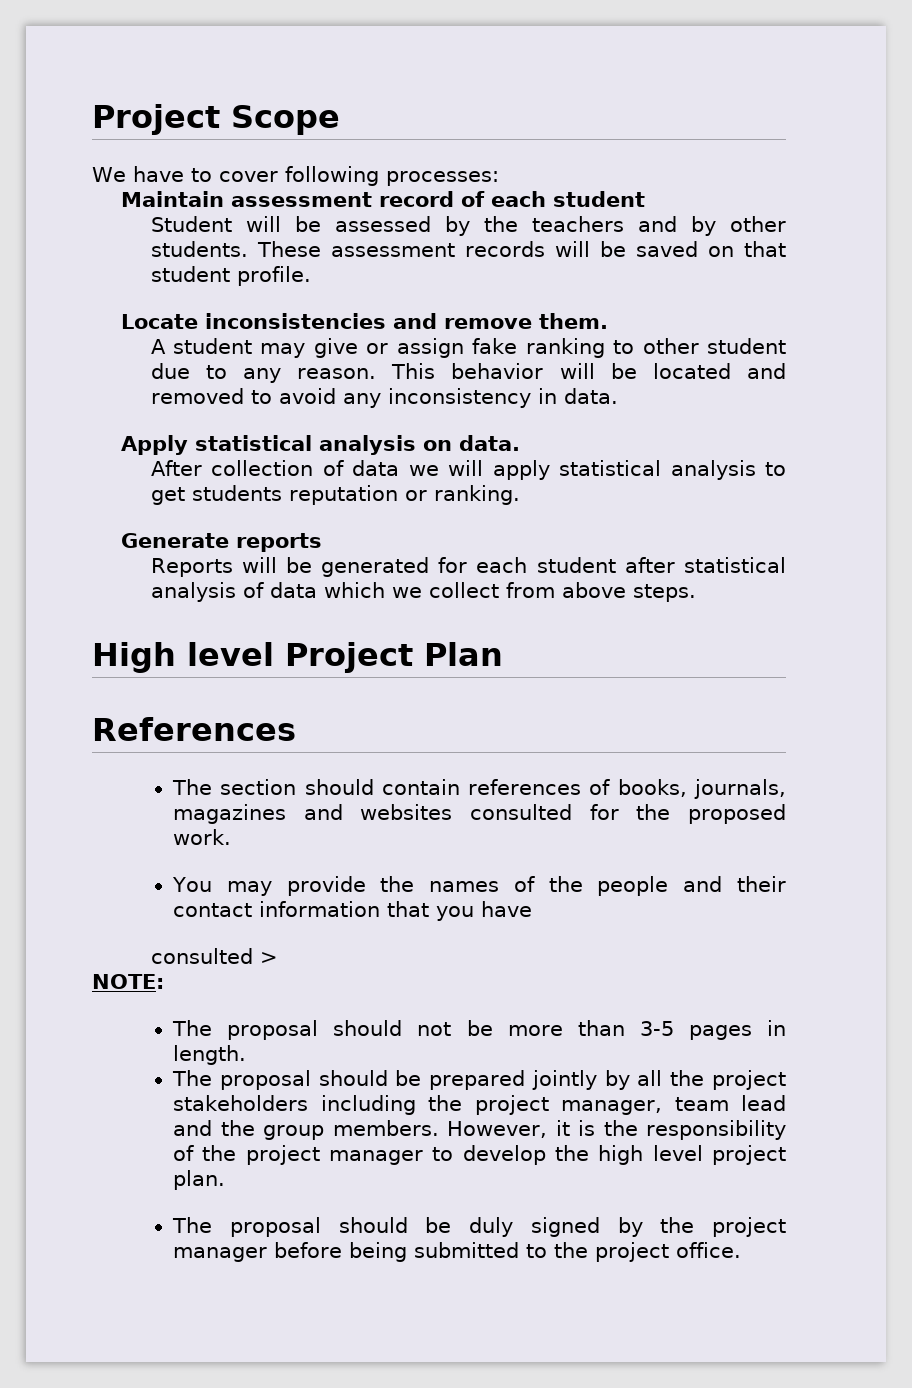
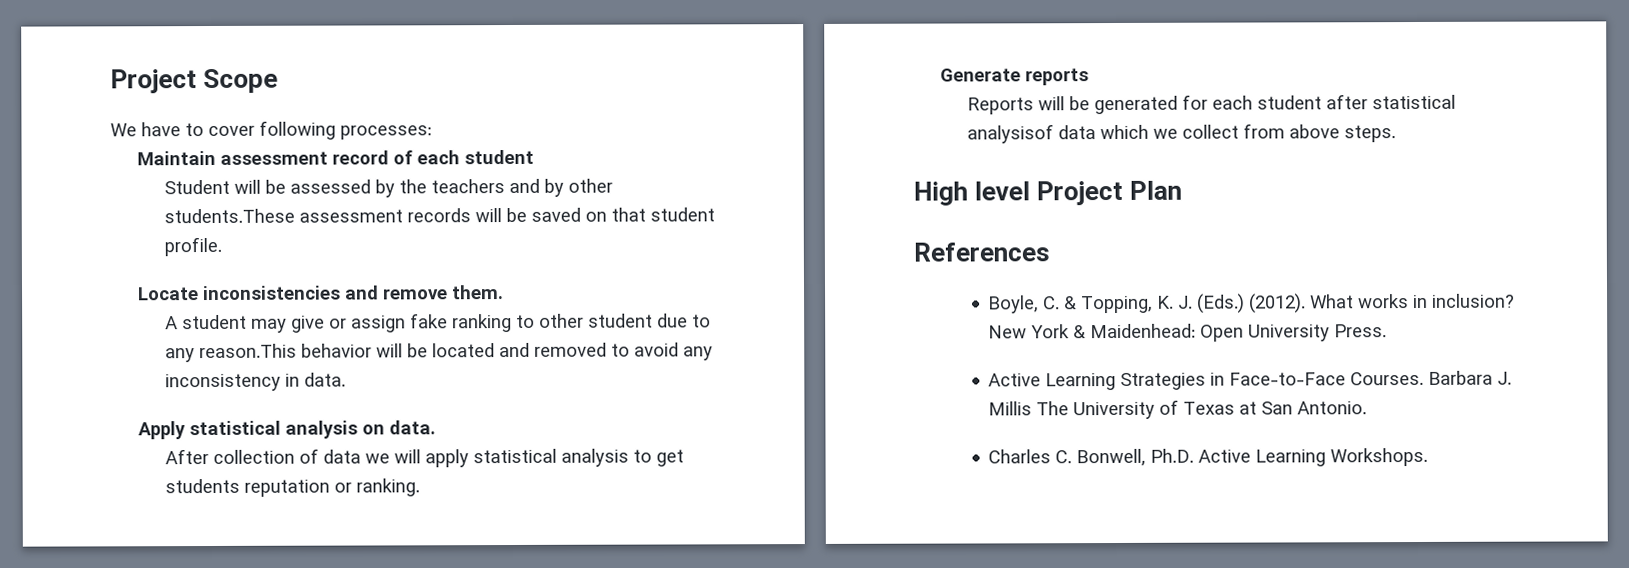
[150,241,321,257] students. These -> [163,208,295,224] students.These
[297,363,436,379] reason. This -> [198,343,297,359] reason.This
[150,582,264,602] analysis of -> [966,124,1054,144] analysisof
[172,779,786,799] [173,804,786,824] [173,829,232,845] [172,876,786,896] [173,901,533,921] [150,948,278,964] [92,974,164,989] [172,1020,786,1040] [173,1045,247,1065] [172,1070,787,1090] [173,1095,786,1115] [173,1120,787,1140] [173,1145,787,1165] [173,1170,226,1190] [172,1217,787,1237] [173,1242,742,1262] The section should contain references of books, journals, magazines and websites consulted for the proposed work. // You may provide the names of the people and their contact information that you have // consulted > // NOTE: // The proposal should not be more than 3-5 pages in length. // The proposal should be prepared jointly by all the project stakeholders including the project manager, team lead and the group members. However, it is the responsibility of the project manager to develop the high level project plan. // The proposal should be duly signed by the project manager before being submitted to the project office. -> [988,293,1516,314] [988,323,1388,342] [988,370,1513,391] [988,399,1368,420] [988,447,1429,467] Boyle, C. & Topping, K. J. (Eds.) (2012). What works in inclusion? New York & Maidenhead: Open University Press. // Active Learning Strategies in Face-to-Face Courses. Barbara J. Millis The University of Texas at San Antonio. // Charles C. Bonwell, Ph.D. Active Learning Workshops.

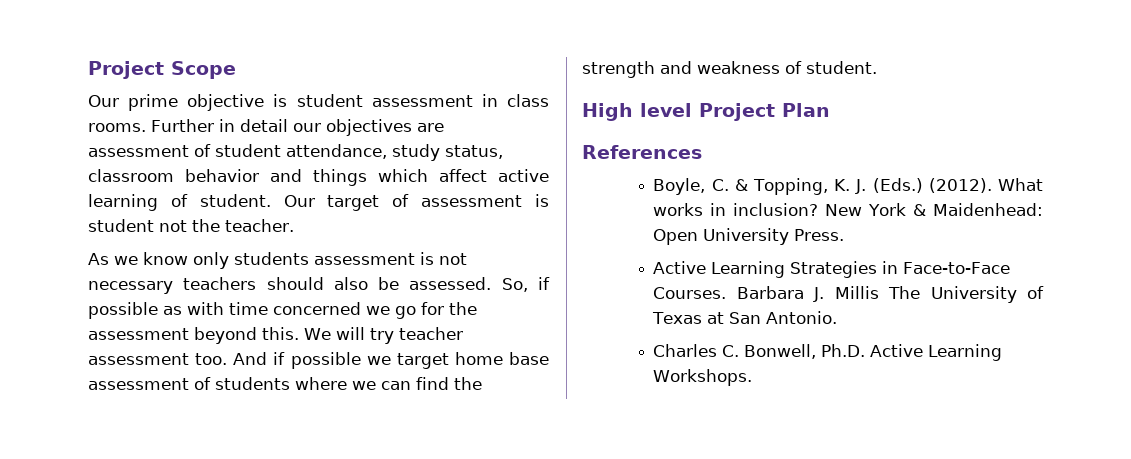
[110,120,432,140] [136,149,534,166] [163,178,613,198] [163,207,715,224] [163,236,222,257] [137,285,504,301] [164,313,711,333] [164,342,713,363] [164,372,346,392] [137,420,436,440] [164,448,684,468] [164,478,420,497] [939,68,1089,86] [966,94,1456,115] [966,123,1396,144] We have to cover following processes: // Maintain assessment record of each student // Student will be assessed by the teachers and by other students.These assessment records will be saved on that student profile. // Locate inconsistencies and remove them. // A student may give or assign fake ranking to other student due to any reason.This behavior will be located and removed to avoid any inconsistency in data. // Apply statistical analysis on data. // After collection of data we will apply statistical analysis to get students reputation or ranking. // Generate reports // Reports will be generated for each student after statistical analysisof data which we collect from above steps. -> [88,94,549,111] [88,119,444,136] [88,144,503,161] [88,169,549,186] [88,194,549,211] [88,219,294,232] [88,252,467,269] [88,277,550,294] [88,302,477,319] [88,327,463,344] [88,352,549,369] [88,377,482,390] [582,61,877,78] Our prime objective is student assessment in class rooms. Further in detail our objectives are assessment of student attendance, study status, classroom behavior and things which affect active learning of student. Our target of assessment is student not the teacher. // As we know only students assessment is not necessary teachers should also be assessed. So, if possible as with time concerned we go for the assessment beyond this. We will try teacher assessment too. And if possible we target home base assessment of students where we can find the strength and weakness of student.

